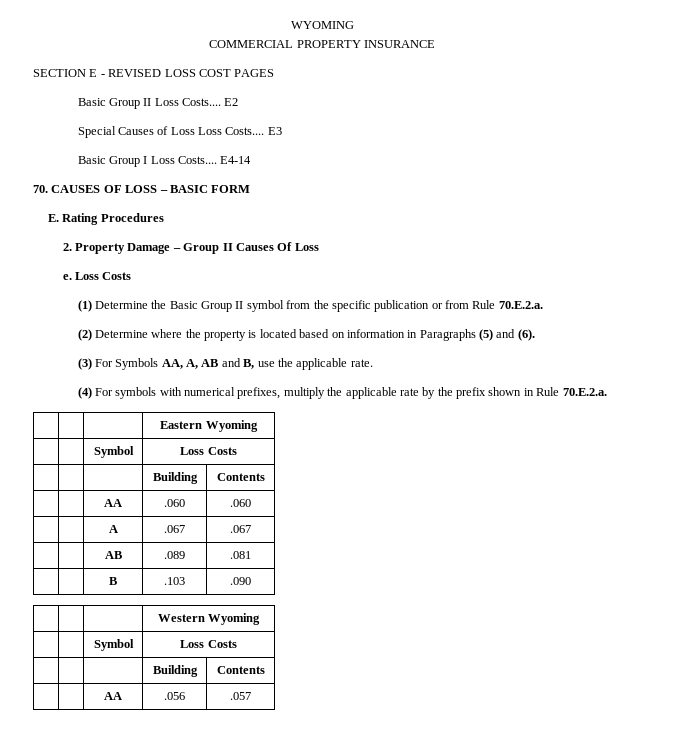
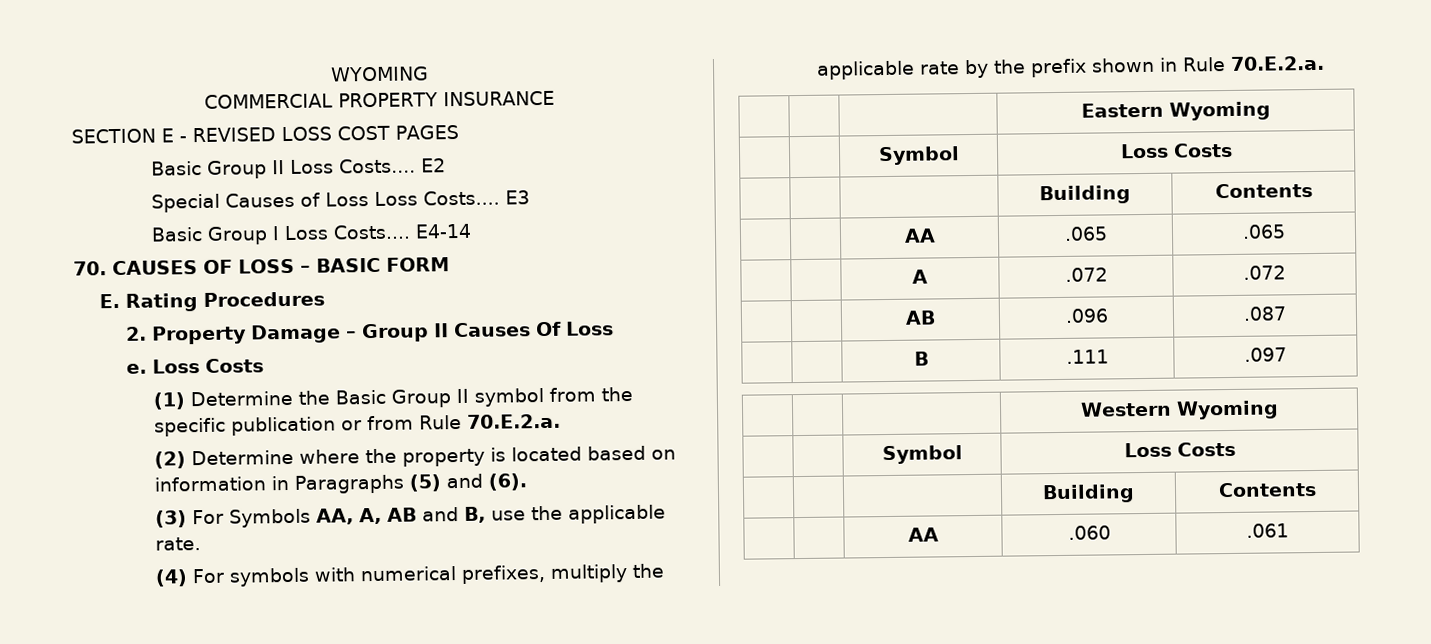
[164,499,185,507] [230,499,251,507] .060 | .060 -> [1063,226,1108,241] [1242,224,1286,239] .065 | .065
[164,525,185,533] [230,525,251,533] .067 | .067 -> [1064,267,1108,282] [1243,265,1286,280] .072 | .072
[164,551,185,559] [230,551,251,559] .089 | .081 -> [1064,308,1109,323] [1243,306,1287,321] .096 | .087
[164,577,185,585] [230,577,251,585] .103 | .090 -> [1065,349,1109,364] [1244,347,1287,362] .111 | .097
[164,692,185,700] [230,692,251,700] .056 | .057 -> [1067,525,1111,540] [1246,523,1289,538] .060 | .061

